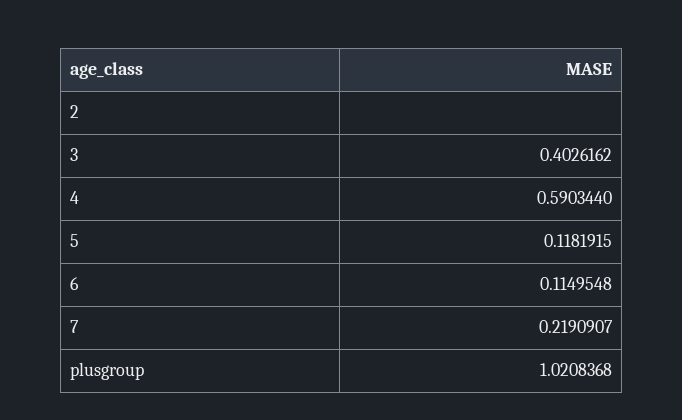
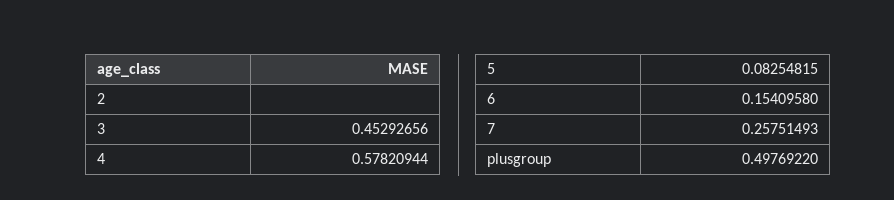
[539,148,612,161] 0.4026162 -> [352,123,429,134] 0.45292656
[536,191,612,204] 0.5903440 -> [352,153,429,164] 0.57820944
[543,234,612,247] 0.1181915 -> [742,63,819,74] 0.08254815
[539,277,612,290] 0.1149548 -> [742,93,819,104] 0.15409580
[538,320,613,333] 0.2190907 -> [742,123,819,134] 0.25751493
[539,363,612,376] 1.0208368 -> [742,153,819,164] 0.49769220

